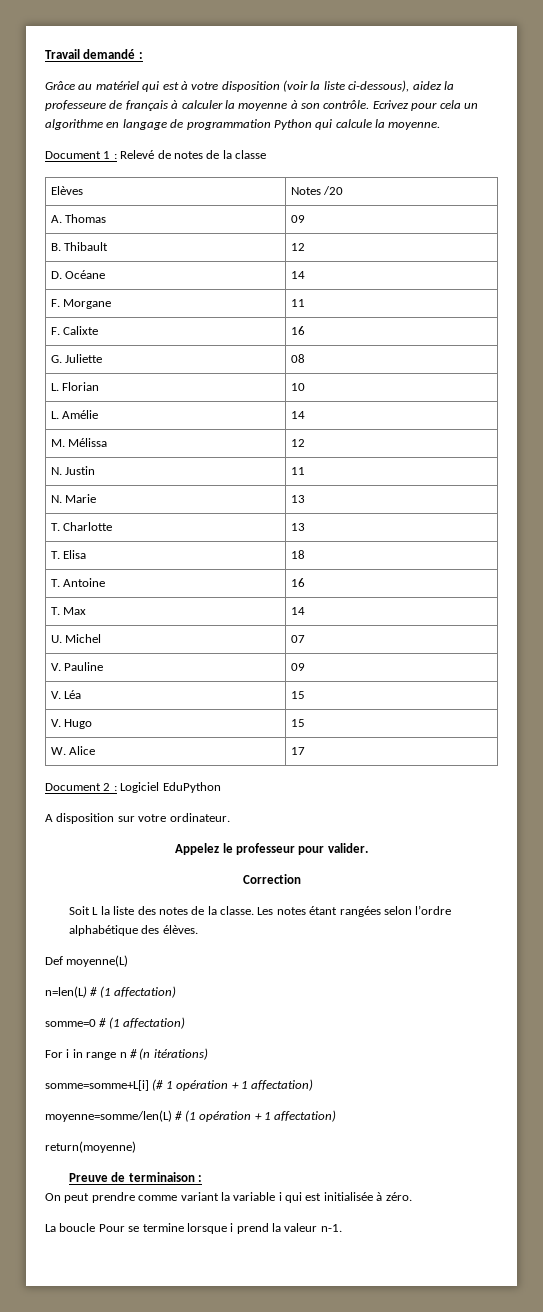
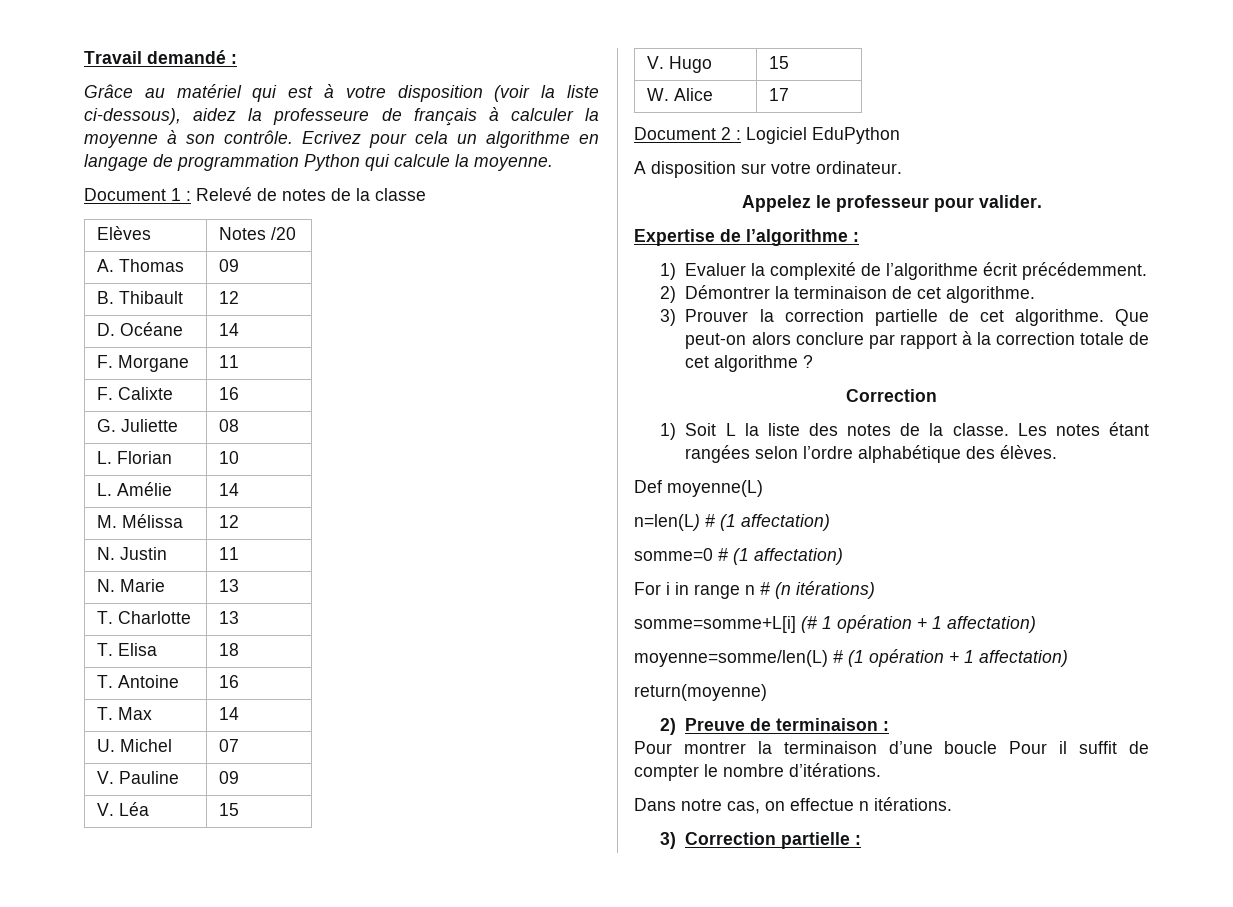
(368, 848) none -> [634,229,859,246] [659,262,1148,280] [659,285,1036,303] [659,309,1149,326] [685,331,1149,349] [685,355,814,372] // Expertise de l’algorithme : // 1) Evaluer la complexité de l’algorithme écrit précédemment. // 2) Démontrer la terminaison de cet algorithme. // 3) Prouver la correction partielle de cet algorithme. Que peut-on alors conclure par rapport à la correction totale de cet algorithme ?
(301, 879) none -> [659,423,676,440] 1)
(136, 1147) none -> [659,718,676,735] 2)
[45,1192,412,1203] [45,1223,342,1234] On peut prendre comme variant la variable i qui est initialisée à zéro. // La boucle Pour se termine lorsque i prend la valeur n-1. -> [634,741,1149,754] [634,763,881,781] [634,797,952,814] [659,832,862,849] Pour montrer la terminaison d’une boucle Pour il suffit de compter le nombre d’itérations. // Dans notre cas, on effectue n itérations. // 3) Correction partielle :

